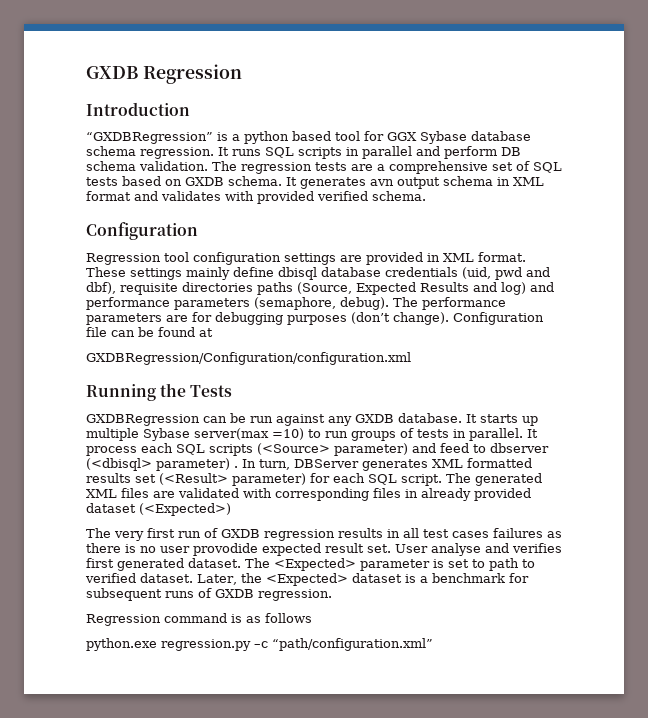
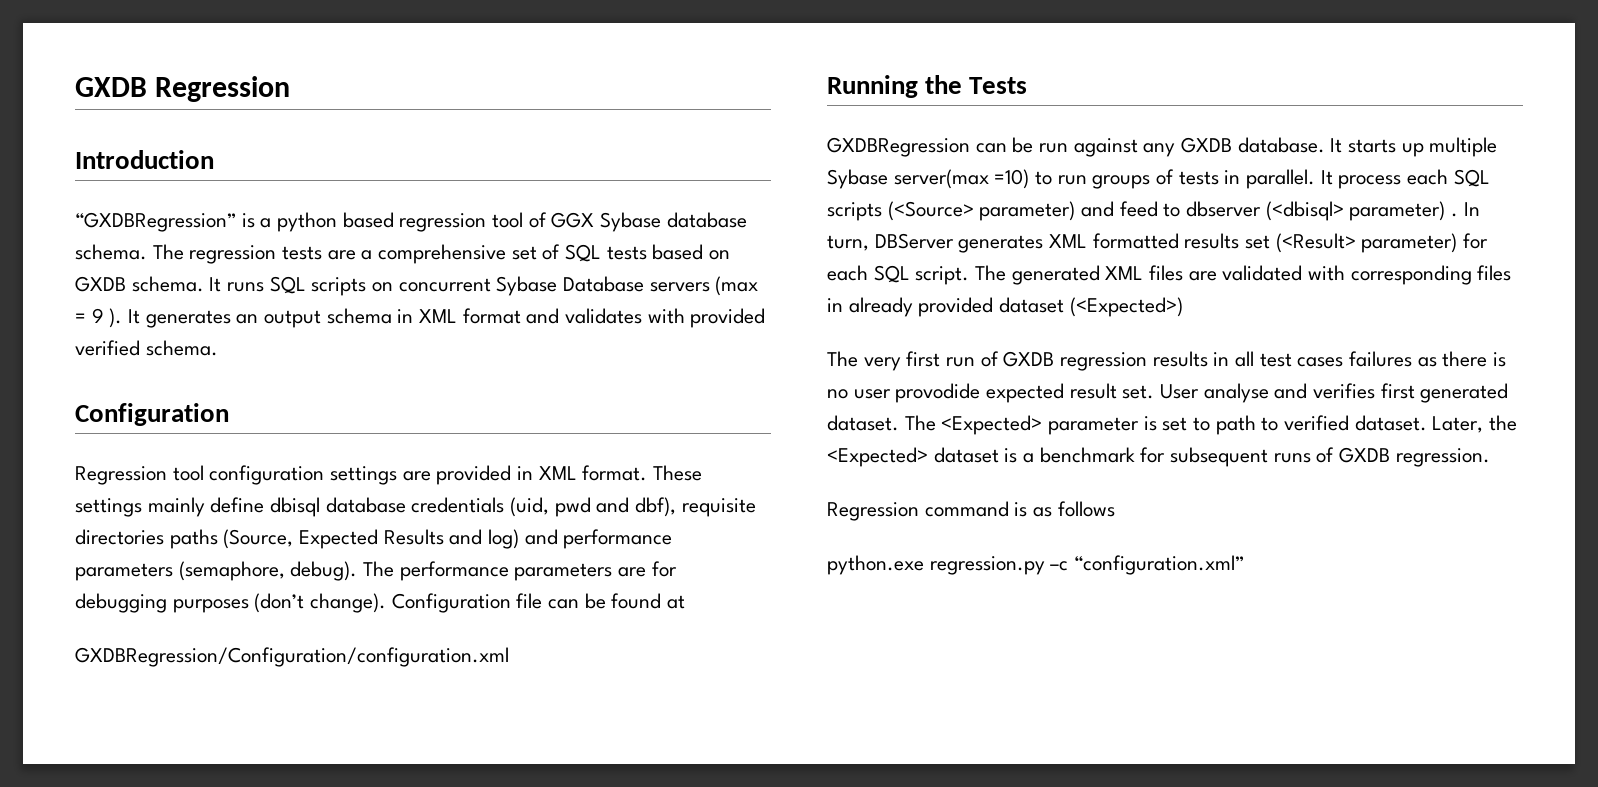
[335,131,531,144] [86,146,521,159] [86,161,208,171] tool for GGX Sybase database schema regression. It runs SQL scripts in parallel and perform DB schema validation. -> [399,212,747,232] [75,244,147,260] regression tool of GGX Sybase database schema.
[300,177,394,189] generates avn -> [227,276,759,296] [75,308,259,328] runs SQL scripts on concurrent Sybase Database servers (max = 9 ). It generates an
[272,638,433,651] “path/configuration.xml” -> [1074,555,1245,575] “configuration.xml”

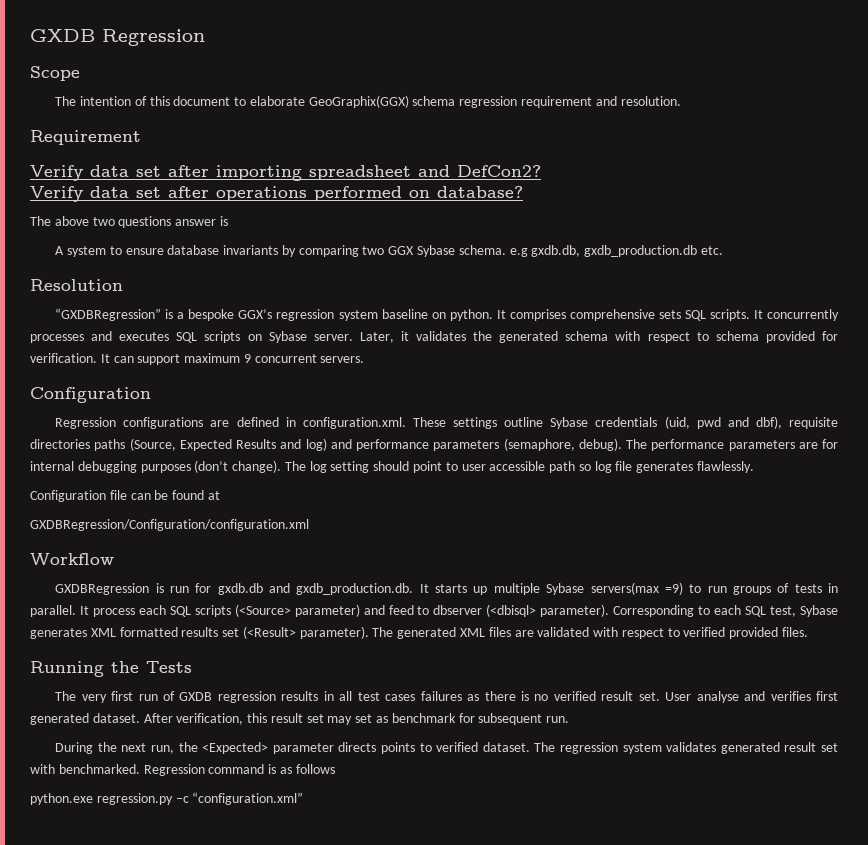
[75,150,214,169] [75,212,747,232] [75,244,731,264] [75,276,759,296] [75,308,766,328] [75,340,218,356] [75,403,229,426] [75,465,703,485] [75,497,406,517] Introduction // “GXDBRegression” is a python based regression tool of GGX Sybase database schema. The regression tests are a comprehensive set of SQL tests based on GXDB schema. It runs SQL scripts on concurrent Sybase Database servers (max = 9 ). It generates an output schema in XML format and validates with provided verified schema. // Configuration // Regression tool configuration settings are provided in XML format. These settings mainly define dbisql database -> [30,66,80,81] [55,95,681,108] [30,130,141,145] [30,165,541,181] [30,186,523,202] [30,216,228,228] [55,245,723,257] [30,279,123,291] [55,308,840,321] [30,331,838,343] [30,353,365,365] [30,387,151,403] [55,417,589,429] Scope // The intention of this document to elaborate GeoGraphix(GGX) schema regression requirement and resolution. // Requirement // Verify data set after importing spreadsheet and DefCon2? // Verify data set after operations performed on database? // The above two questions answer is // A system to ensure database invariants by comparing two GGX Sybase schema. e.g gxdb.db, gxdb_production.db etc. // Resolution // “GXDBRegression” is a bespoke GGX’s regression system baseline on python. It comprises comprehensive sets SQL scripts. It concurrently processes and executes SQL scripts on Sybase server. Later, it validates the generated schema with respect to schema provided for verification. It can support maximum 9 concurrent servers. // Configuration // Regression configurations are defined in configuration.xml. These settings outline Sybase
(677, 569) none -> [30,461,74,471] internal
(387, 603) none -> [284,461,755,473] The log setting should point to user accessible path so log file generates flawlessly. //
[827,75,1028,98] [827,137,1325,157] Running the Tests // GXDBRegression can be run against any GXDB database. -> [30,553,114,565] [55,583,414,595] Workflow // GXDBRegression is run for gxdb.db and gxdb_production.db.
[893,169,1030,189] server(max =10) -> [590,582,683,595] servers(max =9)
[1349,201,1480,221] [827,233,954,251] parameter) . In turn, DBServer -> [540,604,838,617] parameter). Corresponding to each SQL test, Sybase
[1361,233,1489,253] [827,265,970,285] parameter) for each SQL script. -> [299,626,369,639] parameter).
[1350,265,1512,285] [827,297,1183,317] corresponding files in already provided dataset (<Expected>) -> [621,627,809,639] [30,661,192,677] respect to verified provided files. // Running the Tests
[853,383,1065,403] user provodide expected -> [553,691,596,701] verified
[904,415,1518,435] [827,447,1490,467] The <Expected> parameter is set to path to verified dataset. Later, the <Expected> dataset is a benchmark for subsequent runs of GXDB regression. // -> [143,713,570,725] [55,742,839,754] [30,764,140,774] After verification, this result set may set as benchmark for subsequent run. // During the next run, the <Expected> parameter directs points to verified dataset. The regression system validates generated result set with benchmarked.

